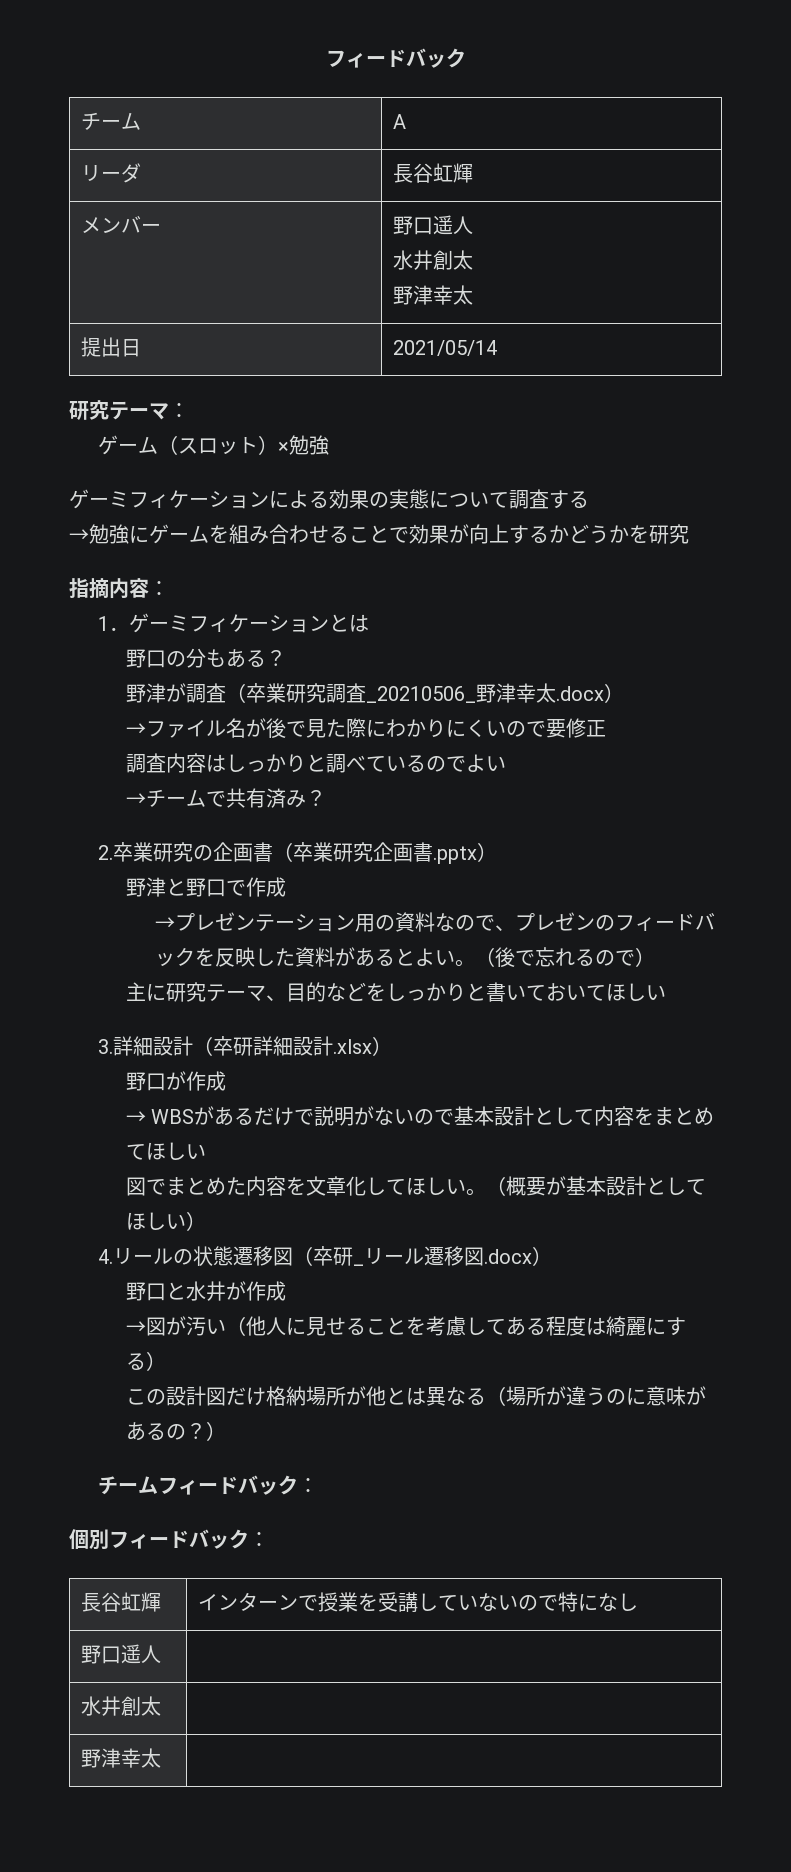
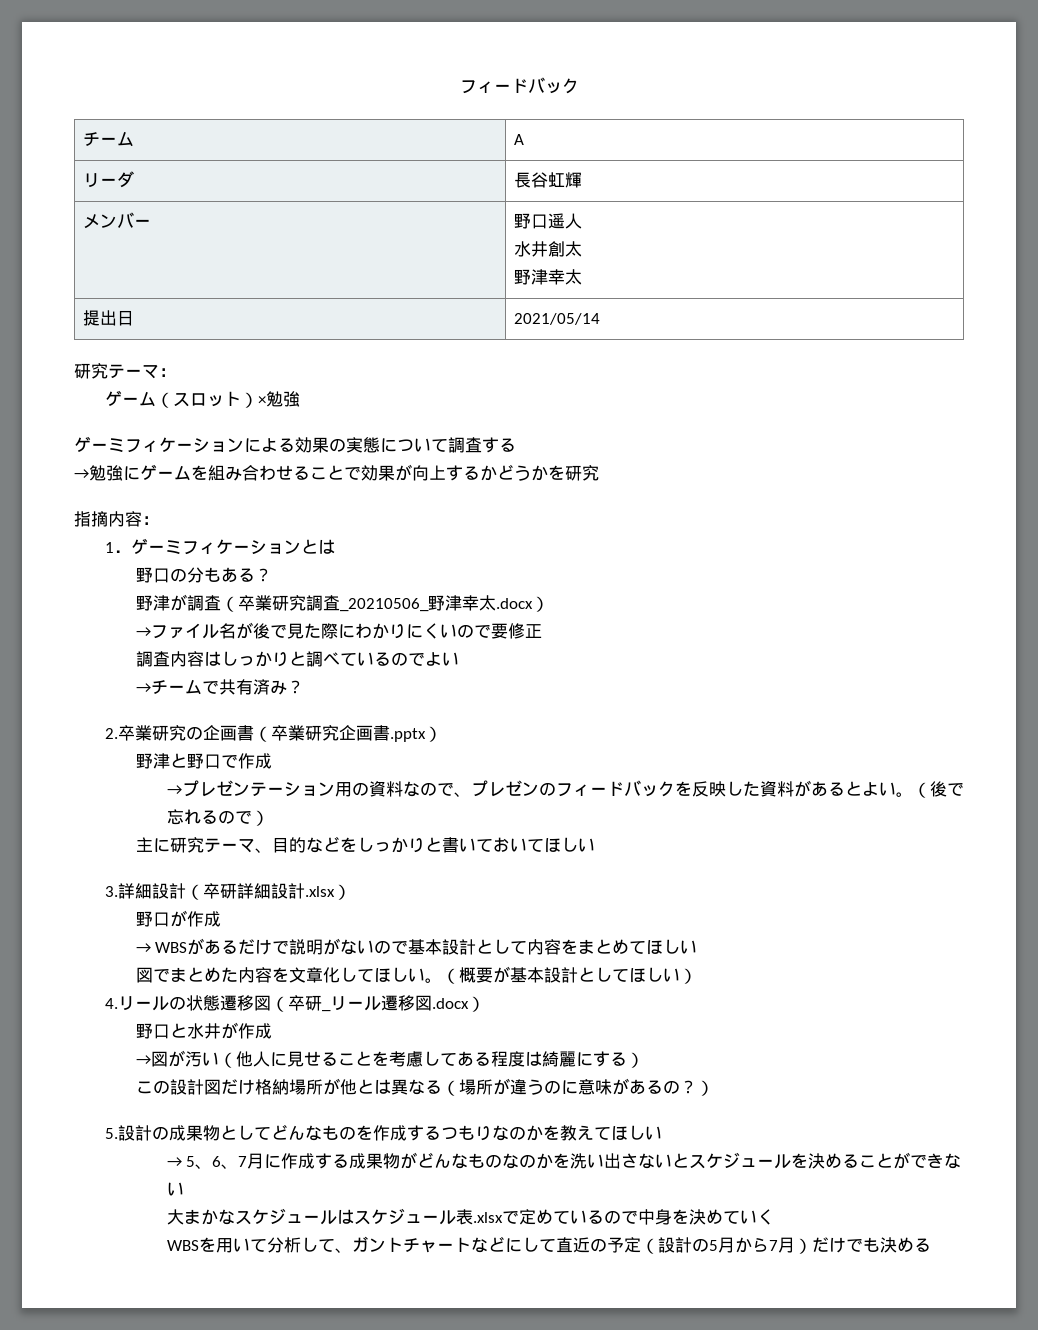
[97,1475,318,1495] [69,1529,269,1550] [80,1592,161,1612] [197,1592,638,1612] [80,1644,161,1664] [80,1696,161,1716] [80,1748,161,1768] チームフィードバック： // 個別フィードバック： // 長谷虹輝 | インターンで授業を受講していないので特になし // 野口遥人 | // 水井創太 | // 野津幸太 | -> [104,1124,662,1141] [166,1152,962,1169] [166,1182,184,1196] [166,1208,774,1225] [166,1236,931,1254] 5.設計の成果物としてどんなものを作成するつもりなのかを教えてほしい // → 5、6、7月に作成する成果物がどんなものなのかを洗い出さないとスケジュールを決めることができない // 大まかなスケジュールはスケジュール表.xlsxで定めているので中身を決めていく // WBSを用いて分析して、ガントチャートなどにして直近の予定（設計の5月から7月）だけでも決める

